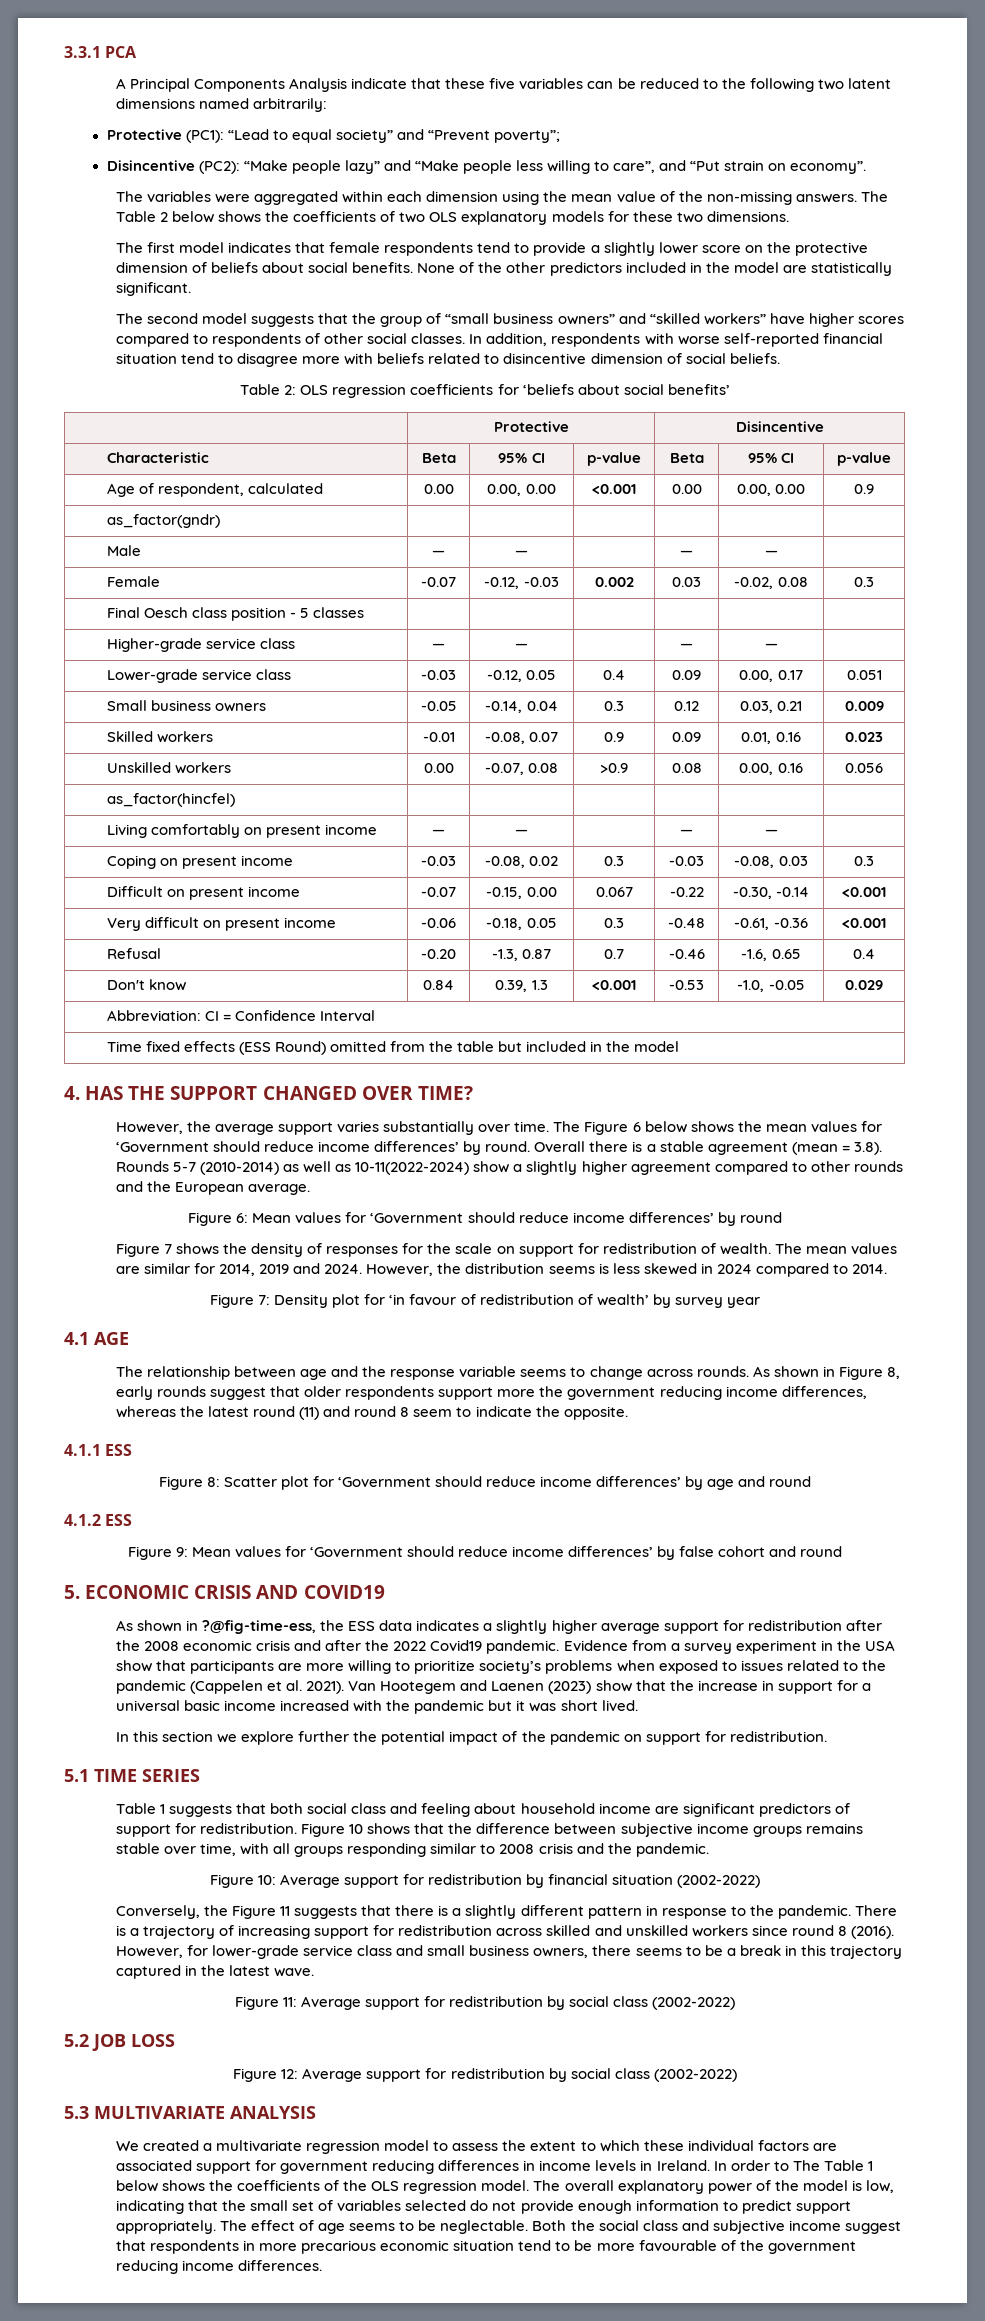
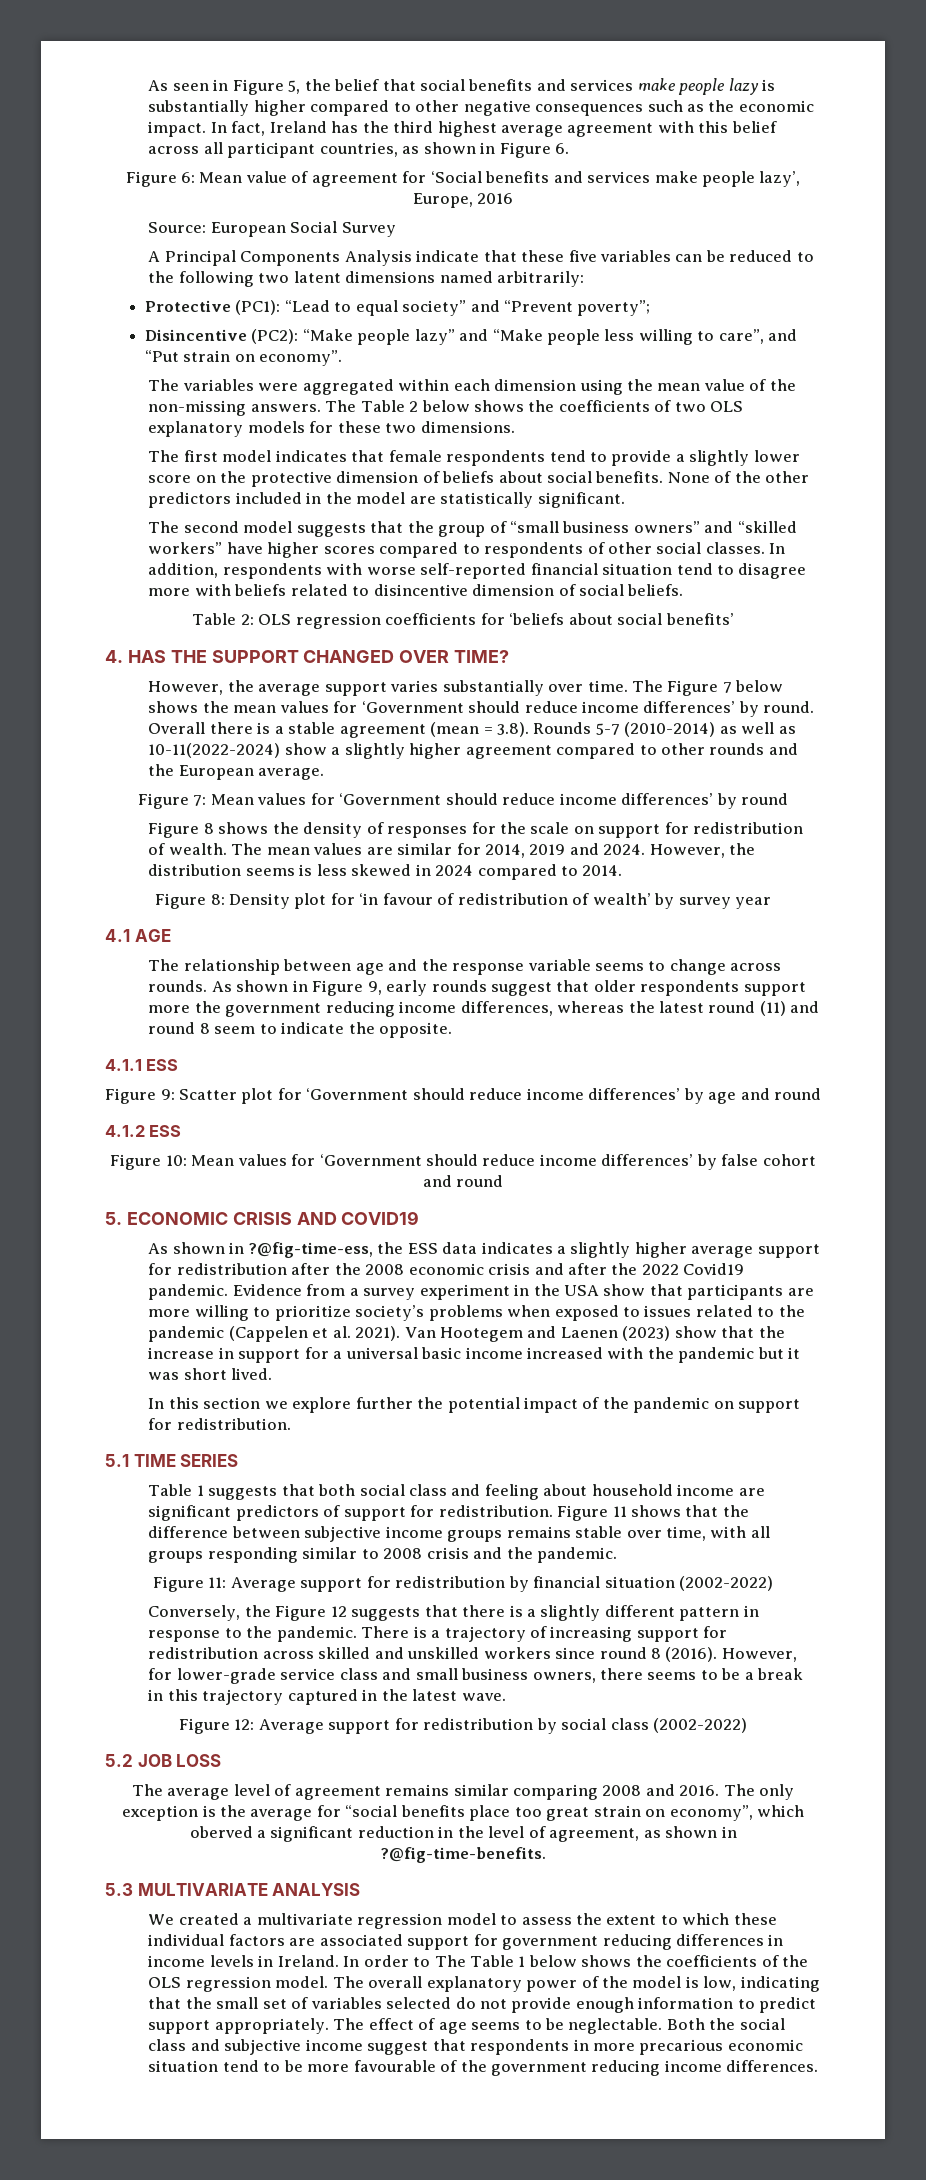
[64,46,138,58] 3.3.1 PCA -> [148,78,776,95] [148,100,814,116] [148,121,777,137] [148,142,569,158] [125,171,801,187] [412,193,514,208] [148,221,396,237] As seen in Figure 5, the belief that social benefits and services make people lazy is substantially higher compared to other negative consequences such as the economic impact. In fact, Ireland has the third highest average agreement with this belief across all participant countries, as shown in Figure 6. // Figure 6: Mean value of agreement for ‘Social benefits and services make people lazy’, Europe, 2016 // Source: European Social Survey
[493,421,569,432] [735,421,824,432] [106,452,209,463] [421,453,456,463] [498,453,545,463] [587,452,641,466] [669,453,704,463] [747,453,795,463] [837,452,891,466] [106,483,323,497] [423,484,454,494] [487,484,556,496] [592,484,636,494] [671,484,702,494] [736,484,806,496] [854,484,874,494] [106,514,220,528] [106,545,141,556] [432,550,445,556] [515,550,528,556] [680,550,693,556] [764,550,778,556] [106,576,160,587] [421,577,456,587] [484,577,559,589] [594,577,634,587] [672,577,701,587] [734,577,808,589] [854,577,874,587] [106,607,365,621] [106,638,295,652] [432,643,445,649] [515,643,528,649] [680,643,693,649] [764,643,778,649] [106,669,291,683] [421,670,456,680] [486,670,557,682] [603,670,625,680] [672,670,701,680] [739,670,803,682] [846,670,882,680] [106,700,266,712] [420,701,457,711] [485,701,558,713] [604,701,624,711] [674,701,699,711] [739,701,803,713] [844,701,884,711] [106,731,213,743] [422,732,455,742] [484,732,559,744] [604,732,624,742] [672,732,701,742] [741,732,801,744] [845,732,883,742] [106,762,231,774] [423,763,454,773] [484,763,559,775] [600,763,628,773] [671,763,702,773] [739,763,803,775] [845,763,883,773] [106,793,235,807] [106,824,378,838] [432,829,445,835] [515,829,528,835] [680,829,693,835] [764,829,778,835] [106,855,293,869] [421,856,456,866] [484,856,559,868] [604,856,624,866] [669,856,704,866] [734,856,808,868] [854,856,874,866] [106,886,300,900] [421,887,456,897] [486,887,557,899] [595,887,633,897] [669,887,704,897] [732,887,810,899] [842,887,886,897] [106,917,337,931] [421,918,456,928] [486,918,557,930] [604,918,624,928] [668,918,705,928] [734,918,808,930] [842,918,886,928] [106,948,161,959] [421,949,456,959] [491,949,552,961] [604,949,624,959] [668,949,705,959] [741,949,801,961] [853,949,875,959] [106,979,186,991] [423,980,454,990] [495,980,548,992] [592,980,636,990] [669,980,704,990] [737,980,805,992] [845,980,883,990] [106,1010,376,1021] [106,1041,680,1055] // | Protective | Disincentive // Characteristic | Beta | 95% CI | p-value | Beta | 95% CI | p-value // Age of respondent, calculated | 0.00 | 0.00, 0.00 | <0.001 | 0.00 | 0.00, 0.00 | 0.9 // as_factor(gndr) | | | | | | // Male | — | — | | — | — | // Female | -0.07 | -0.12, -0.03 | 0.002 | 0.03 | -0.02, 0.08 | 0.3 // Final Oesch class position - 5 classes | | | | | | // Higher-grade service class | — | — | | — | — | // Lower-grade service class | -0.03 | -0.12, 0.05 | 0.4 | 0.09 | 0.00, 0.17 | 0.051 // Small business owners | -0.05 | -0.14, 0.04 | 0.3 | 0.12 | 0.03, 0.21 | 0.009 // Skilled workers | -0.01 | -0.08, 0.07 | 0.9 | 0.09 | 0.01, 0.16 | 0.023 // Unskilled workers | 0.00 | -0.07, 0.08 | >0.9 | 0.08 | 0.00, 0.16 | 0.056 // as_factor(hincfel) | | | | | | // Living comfortably on present income | — | — | | — | — | // Coping on present income | -0.03 | -0.08, 0.02 | 0.3 | -0.03 | -0.08, 0.03 | 0.3 // Difficult on present income | -0.07 | -0.15, 0.00 | 0.067 | -0.22 | -0.30, -0.14 | <0.001 // Very difficult on present income | -0.06 | -0.18, 0.05 | 0.3 | -0.48 | -0.61, -0.36 | <0.001 // Refusal | -0.20 | -1.3, 0.87 | 0.7 | -0.46 | -1.6, 0.65 | 0.4 // Don't know | 0.84 | 0.39, 1.3 | <0.001 | -0.53 | -1.0, -0.05 | 0.029 // Abbreviation: CI = Confidence Interval // Time fixed effects (ESS Round) omitted from the table but included in the model -> (734, 619) none
[632,1122,641,1132] 6 -> [722,682,732,693] 7
[236,1213,249,1223] 6: -> [193,795,207,806] 7:
[164,1244,173,1254] 7 -> [203,823,214,834] 8
[258,1295,271,1305] 7: -> [210,894,225,905] 8:
[886,1367,900,1379] 8, -> [367,981,382,995] 9,
[206,1477,220,1487] 8: -> [160,1089,175,1100] 9:
[175,1547,188,1557] 9: -> [165,1155,187,1166] 10:
[349,1824,364,1834] 10 -> [612,1506,627,1517] 11
[257,1875,276,1885] 10: -> [208,1577,227,1588] 11:
[280,1906,291,1916] 11 -> [330,1606,347,1617] 12
[282,1997,297,2007] 11: -> [234,1719,255,1730] 12:
[233,2068,737,2082] Figure 12: Average support for redistribution by social class (2002-2022) -> [131,1784,795,1800] [122,1805,804,1821] [189,1826,737,1842] [380,1847,546,1863] The average level of agreement remains similar comparing 2008 and 2016. The only exception is the average for “social benefits place too great strain on economy”, which oberved a significant reduction in the level of agreement, as shown in ?@fig-time-benefits.

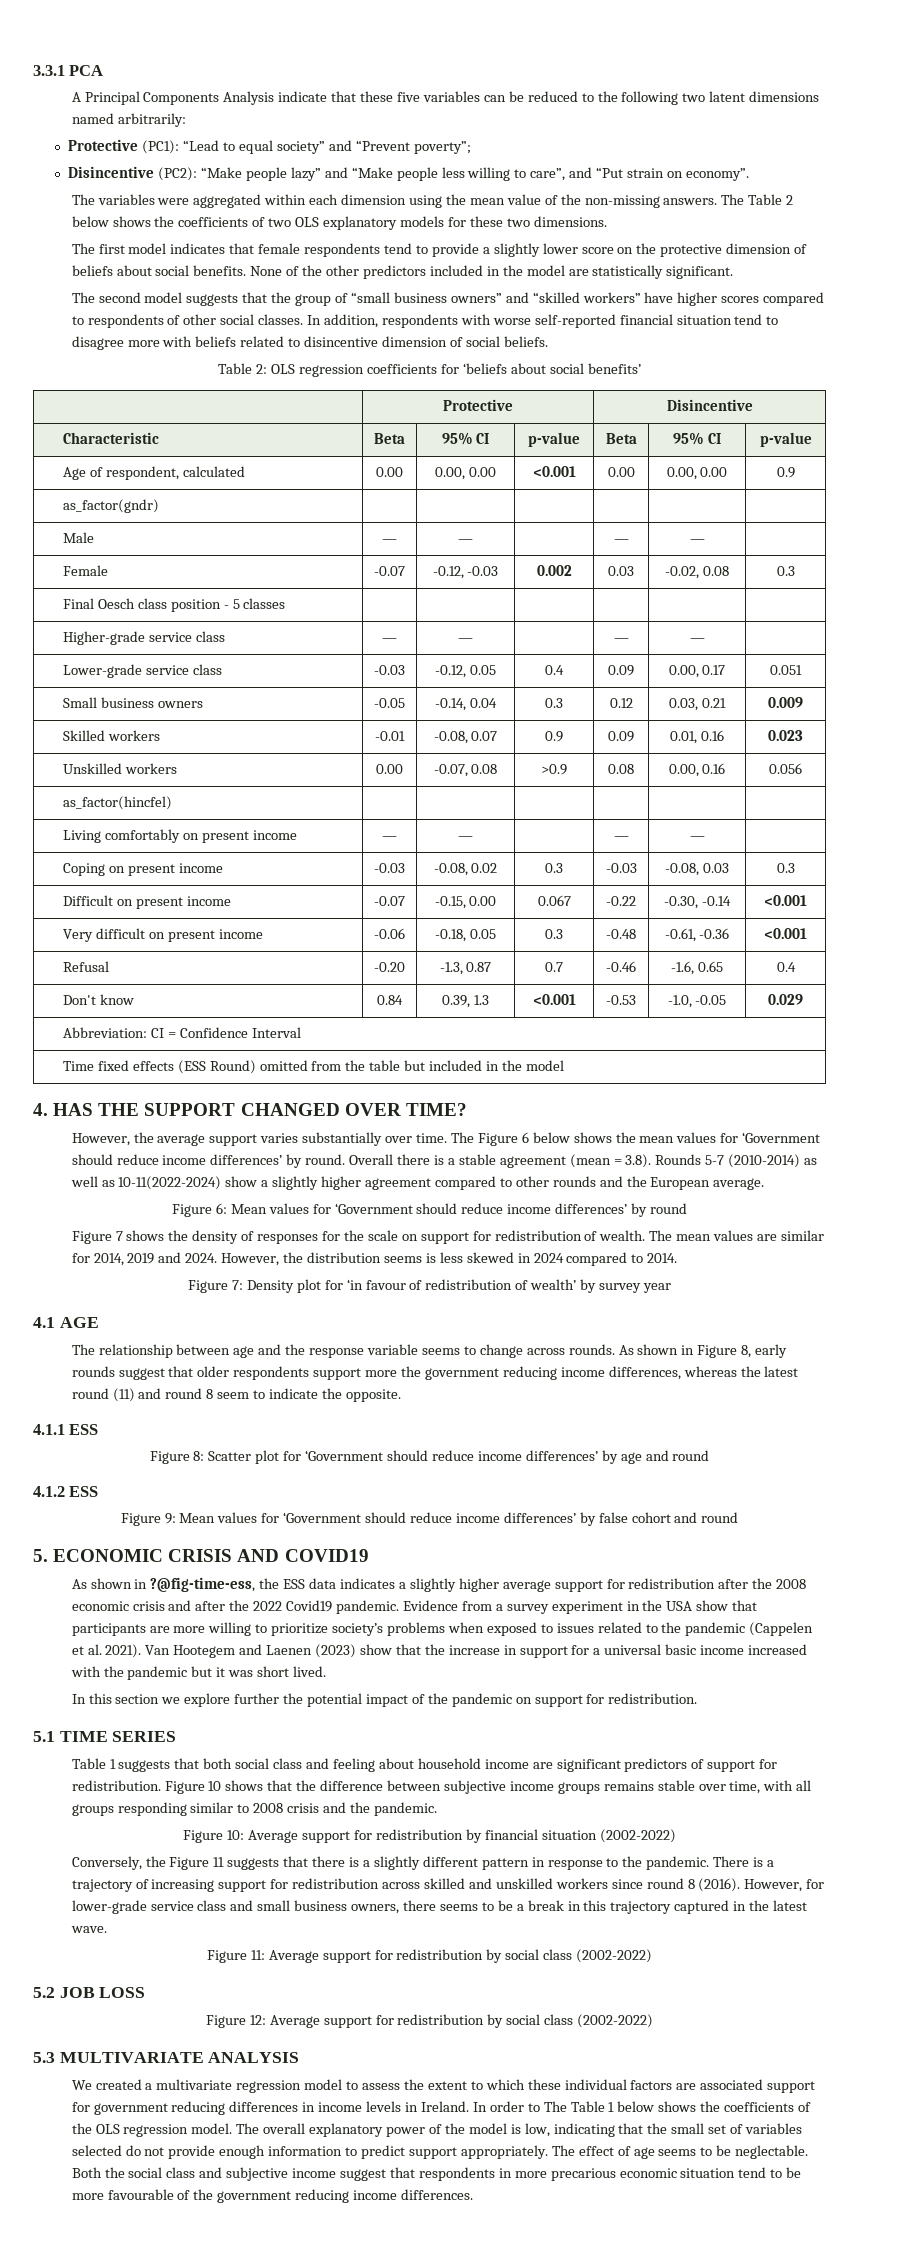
[148,78,776,95] [148,100,814,116] [148,121,777,137] [148,142,569,158] [125,171,801,187] [412,193,514,208] [148,221,396,237] As seen in Figure 5, the belief that social benefits and services make people lazy is substantially higher compared to other negative consequences such as the economic impact. In fact, Ireland has the third highest average agreement with this belief across all participant countries, as shown in Figure 6. // Figure 6: Mean value of agreement for ‘Social benefits and services make people lazy’, Europe, 2016 // Source: European Social Survey -> [33,65,104,76] 3.3.1 PCA
(734, 619) none -> [442,399,513,411] [666,399,753,411] [62,432,159,444] [374,433,405,444] [441,432,490,445] [528,432,580,447] [605,433,637,444] [673,432,721,445] [759,432,812,447] [62,466,245,480] [376,467,403,477] [435,467,496,480] [532,466,576,477] [607,467,635,477] [666,467,728,480] [776,467,795,478] [62,499,159,513] [62,532,94,543] [382,539,397,543] [457,539,473,543] [613,539,629,543] [689,539,705,543] [62,565,108,576] [374,566,405,576] [432,566,499,579] [536,565,572,576] [608,566,634,576] [665,566,729,579] [776,566,795,576] [62,598,286,612] [62,631,225,645] [382,638,397,642] [457,638,473,642] [613,638,629,642] [689,638,705,642] [62,664,222,678] [374,665,405,675] [435,665,496,678] [545,665,564,675] [608,665,634,676] [668,665,726,678] [770,665,802,675] [62,697,203,708] [374,698,405,708] [435,698,497,711] [545,698,563,708] [609,698,633,708] [669,698,726,711] [768,697,803,708] [62,730,160,741] [375,731,405,741] [433,731,498,744] [545,731,563,742] [608,731,634,742] [670,730,724,744] [768,730,803,741] [62,763,177,774] [376,764,403,774] [433,764,498,777] [541,764,567,775] [608,764,634,774] [668,763,726,777] [769,763,802,774] [62,796,172,810] [62,829,297,843] [382,836,397,840] [457,836,473,840] [613,836,629,840] [689,836,705,840] [62,863,223,876] [374,863,405,873] [433,863,498,876] [545,863,563,873] [605,863,637,873] [665,863,729,876] [776,863,795,873] [62,895,231,909] [374,896,405,906] [434,896,497,909] [537,895,571,906] [606,896,636,906] [664,896,731,909] [764,895,807,906] [62,928,263,942] [374,928,405,939] [435,929,496,942] [545,929,563,939] [606,929,636,939] [664,928,730,942] [764,928,807,939] [62,961,109,972] [374,962,405,972] [439,962,492,975] [545,962,563,972] [606,961,636,972] [671,961,723,975] [776,962,796,972] [62,994,134,1005] [377,995,403,1005] [442,995,489,1008] [532,994,576,1005] [606,995,636,1005] [667,995,727,1008] [768,994,803,1005] [62,1027,301,1038] [62,1060,564,1074] // | Protective | Disincentive // Characteristic | Beta | 95% CI | p-value | Beta | 95% CI | p-value // Age of respondent, calculated | 0.00 | 0.00, 0.00 | <0.001 | 0.00 | 0.00, 0.00 | 0.9 // as_factor(gndr) | | | | | | // Male | — | — | | — | — | // Female | -0.07 | -0.12, -0.03 | 0.002 | 0.03 | -0.02, 0.08 | 0.3 // Final Oesch class position - 5 classes | | | | | | // Higher-grade service class | — | — | | — | — | // Lower-grade service class | -0.03 | -0.12, 0.05 | 0.4 | 0.09 | 0.00, 0.17 | 0.051 // Small business owners | -0.05 | -0.14, 0.04 | 0.3 | 0.12 | 0.03, 0.21 | 0.009 // Skilled workers | -0.01 | -0.08, 0.07 | 0.9 | 0.09 | 0.01, 0.16 | 0.023 // Unskilled workers | 0.00 | -0.07, 0.08 | >0.9 | 0.08 | 0.00, 0.16 | 0.056 // as_factor(hincfel) | | | | | | // Living comfortably on present income | — | — | | — | — | // Coping on present income | -0.03 | -0.08, 0.02 | 0.3 | -0.03 | -0.08, 0.03 | 0.3 // Difficult on present income | -0.07 | -0.15, 0.00 | 0.067 | -0.22 | -0.30, -0.14 | <0.001 // Very difficult on present income | -0.06 | -0.18, 0.05 | 0.3 | -0.48 | -0.61, -0.36 | <0.001 // Refusal | -0.20 | -1.3, 0.87 | 0.7 | -0.46 | -1.6, 0.65 | 0.4 // Don't know | 0.84 | 0.39, 1.3 | <0.001 | -0.53 | -1.0, -0.05 | 0.029 // Abbreviation: CI = Confidence Interval // Time fixed effects (ESS Round) omitted from the table but included in the model
[722,682,732,693] 7 -> [521,1132,529,1143] 6
[193,795,207,806] 7: -> [215,1203,227,1214] 6:
[203,823,214,834] 8 -> [115,1231,123,1241] 7
[210,894,225,905] 8: -> [231,1280,243,1290] 7:
[367,981,382,995] 9, -> [741,1345,752,1358] 8,
[160,1089,175,1100] 9: -> [193,1451,205,1461] 8:
[165,1155,187,1166] 10: -> [164,1513,176,1524] 9:
[612,1506,627,1517] 11 -> [208,1781,222,1791] 10
[208,1577,227,1588] 11: -> [227,1830,245,1840] 10:
[330,1606,347,1617] 12 -> [213,1857,225,1867] 11
[234,1719,255,1730] 12: -> [250,1950,265,1960] 11:
[131,1784,795,1800] [122,1805,804,1821] [189,1826,737,1842] [380,1847,546,1863] The average level of agreement remains similar comparing 2008 and 2016. The only exception is the average for “social benefits place too great strain on economy”, which oberved a significant reduction in the level of agreement, as shown in ?@fig-time-benefits. -> [205,2014,654,2028] Figure 12: Average support for redistribution by social class (2002-2022)

